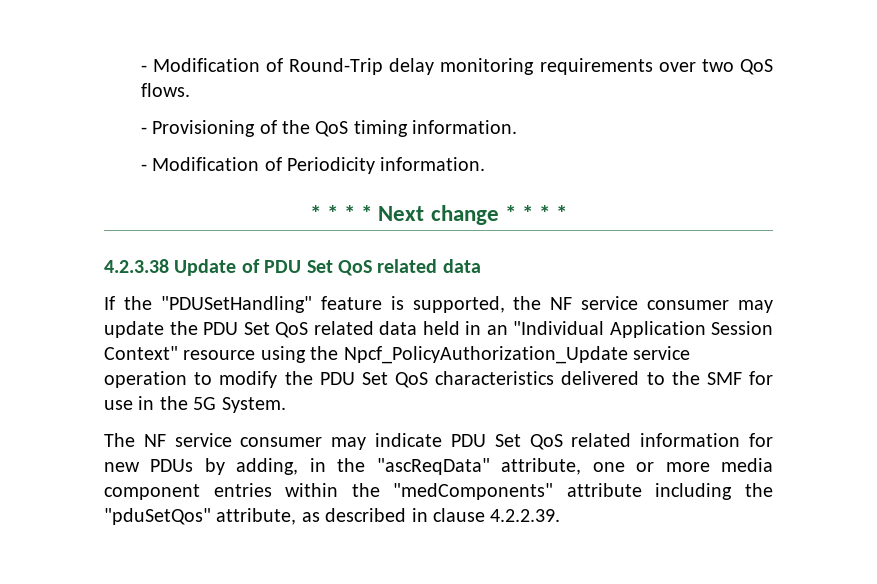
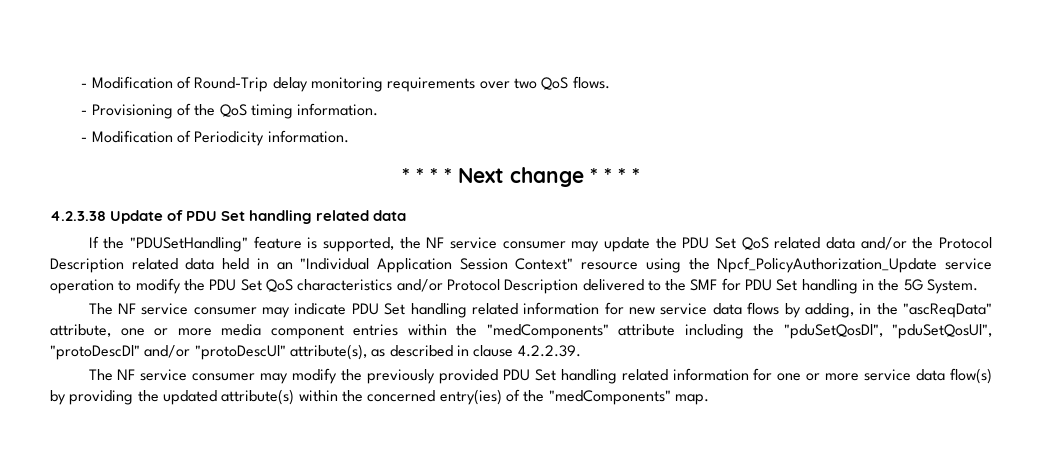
[338,260,372,276] QoS -> [249,210,313,224] handling
(417, 328) none -> [860,237,992,250] [50,258,215,273] and/or the Protocol Description related data
(555, 378) none -> [396,279,579,294] and/or Protocol Description
[104,400,133,410] use -> [745,279,858,294] PDU Set handling
[529,434,563,450] QoS -> [410,303,467,318] handling
[150,459,194,472] PDUs -> [660,302,780,315] service data flows
[104,508,297,525] "pduSetQos" attribute, -> [783,324,992,339] [50,344,367,360] "pduSetQosDl", "pduSetQosUl", "protoDescDl" and/or "protoDescUl" attribute(s),
(561, 515) none -> [88,368,992,384] [50,389,709,405] // The NF service consumer may modify the previously provided PDU Set handling related information for one or more service data flow(s) by providing the updated attribute(s) within the concerned entry(ies) of the "medComponents" map.

